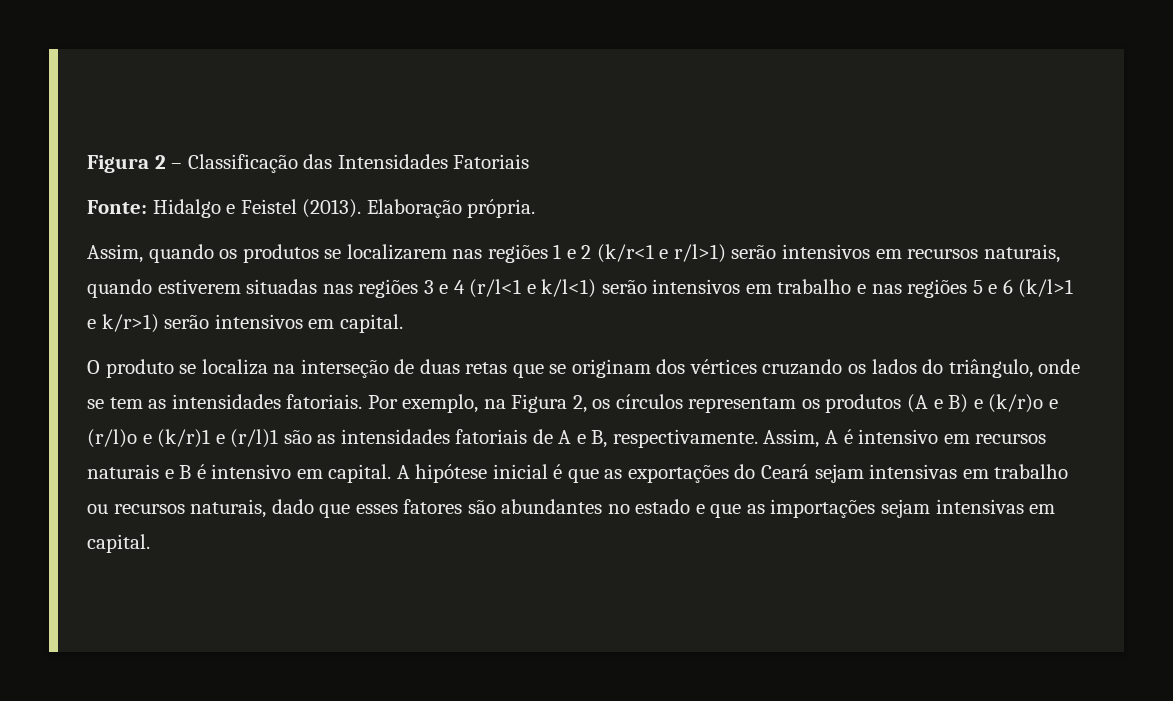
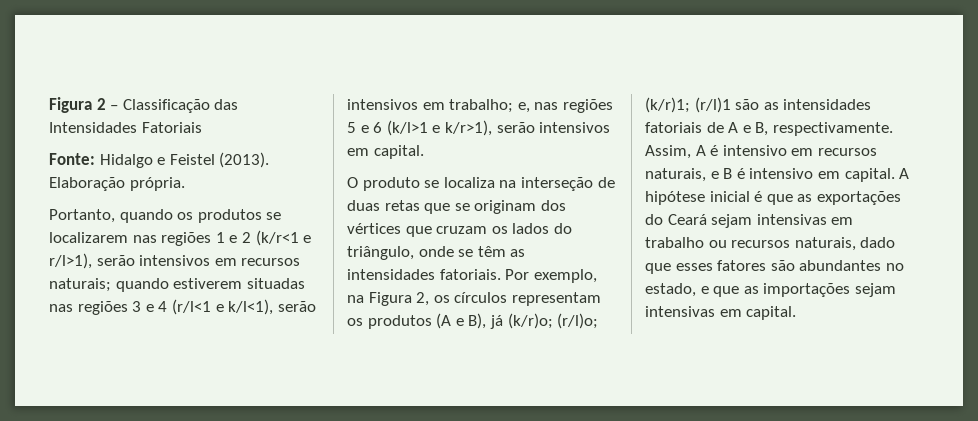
[87,244,143,263] Assim, -> [49,209,115,223] Portanto,
[673,244,726,263] r/l>1) -> [49,253,92,269] r/l>1),
[983,244,1060,263] naturais, -> [49,278,111,292] naturais;
[541,279,867,298] k/l<1) serão intensivos em trabalho e -> [228,299,316,315] [347,99,530,113] k/l<1), serão intensivos em trabalho; e,
[101,314,159,333] k/r>1) -> [444,120,492,136] k/r>1),
[762,359,843,375] cruzando -> [405,226,488,237] que cruzam
[109,397,143,409] tem -> [477,246,506,257] têm
[948,394,1058,413] [87,429,225,448] B) e (k/r)o e (r/l)o e (k/r)1 e -> [468,313,599,329] [645,97,690,113] B), já (k/r)o; (r/l)o; (k/r)1;
[87,464,159,479] naturais -> [645,168,706,182] naturais,
[635,499,691,514] estado -> [645,283,696,297] estado,

